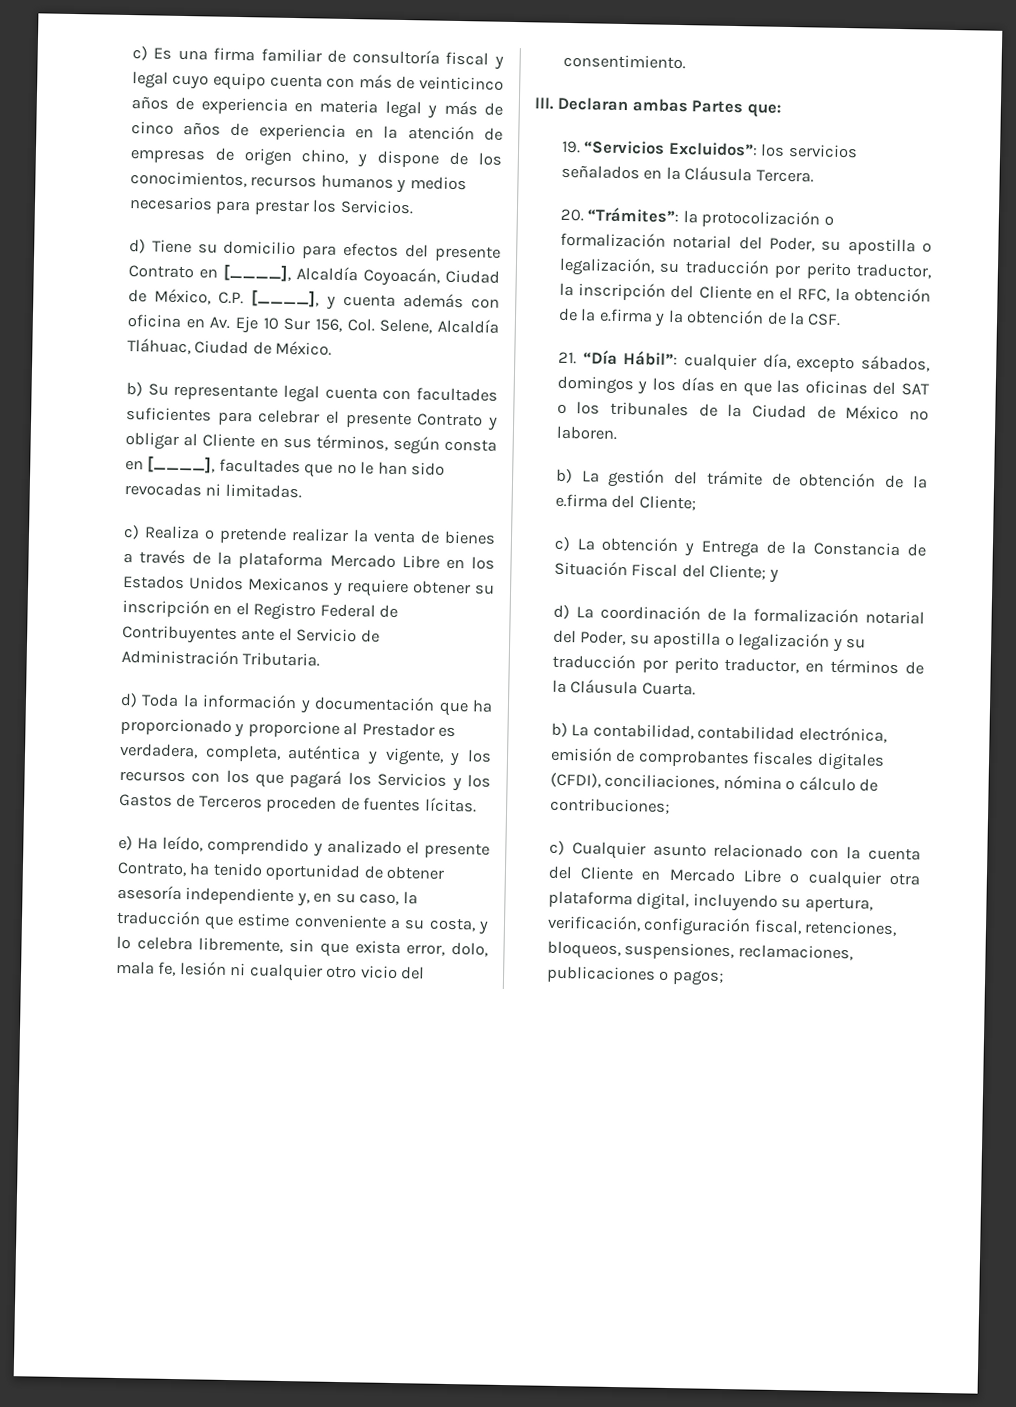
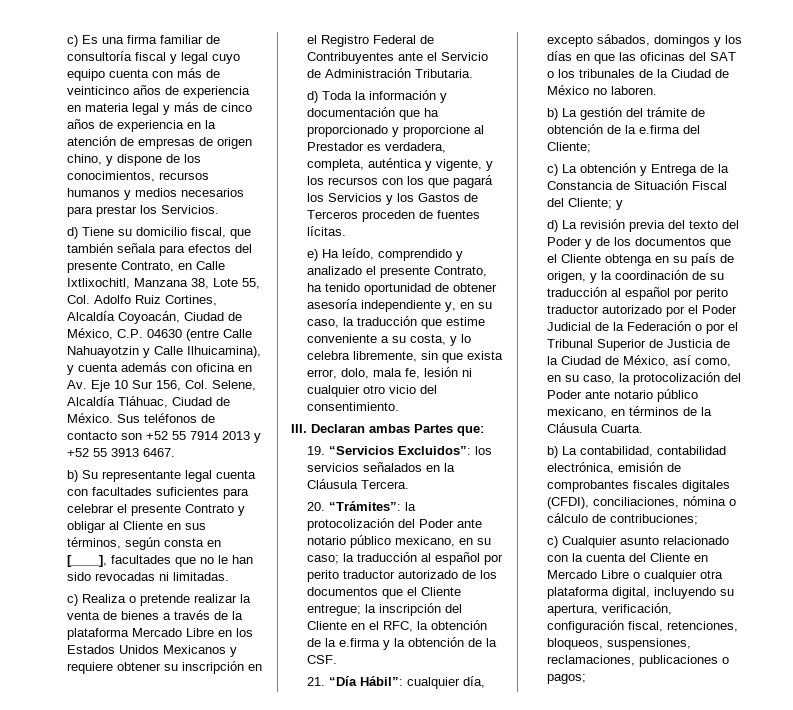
[302,242,501,262] [127,263,291,282] para efectos del presente Contrato en [____], -> [190,227,251,239] [66,243,252,256] [66,261,225,273] [66,278,260,289] [66,295,217,306] fiscal, que también señala para efectos del presente Contrato, en Calle Ixtlixochitl, Manzana 38, Lote 55, Col. Adolfo Ruiz Cortines,
[251,289,320,308] [____], -> [146,329,252,341] [66,346,261,358] 04630 (entre Calle Nahuayotzin y Calle Ilhuicamina),
(333, 348) none -> [116,413,215,423] [66,431,261,443] [66,448,175,457] Sus teléfonos de contacto son +52 55 7914 2013 y +52 55 3913 6467.
[823,215,834,226] [559,231,932,256] [558,256,932,280] o formalización notarial del Poder, su apostilla o legalización, su traducción por perito traductor, -> [397,519,482,528] [306,535,491,548] [306,552,503,565] [306,570,497,582] [306,587,461,599] [306,604,361,616] del Poder ante notario público mexicano, en su caso; la traducción al español por perito traductor autorizado de los documentos que el Cliente entregue;
[599,604,925,625] [552,629,867,653] [551,653,800,674] coordinación de la formalización notarial del Poder, su apostilla o legalización y su traducción por perito traductor, -> [579,219,739,232] [546,237,731,249] [546,253,734,266] [546,270,724,283] [546,287,728,300] [546,305,737,317] [546,321,738,334] [546,339,730,351] [546,355,731,367] [546,372,741,385] [546,389,698,402] [546,407,607,418] revisión previa del texto del Poder y de los documentos que el Cliente obtenga en su país de origen, y la coordinación de su traducción al español por perito traductor autorizado por el Poder Judicial de la Federación o por el Tribunal Superior de Justicia de la Ciudad de México, así como, en su caso, la protocolización del Poder ante notario público mexicano,

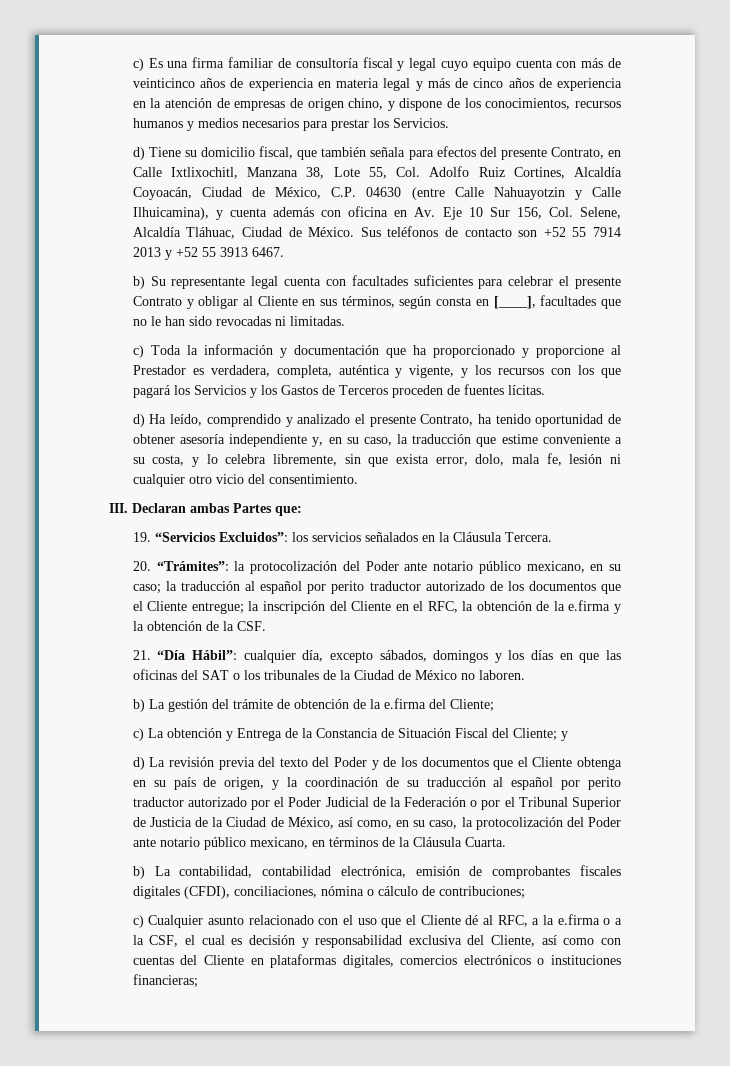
[81,594,251,606] [66,610,243,620] [66,628,253,640] [66,645,237,657] [66,661,262,674] [306,35,434,47] [306,52,488,64] [306,68,473,78] [306,91,318,103] Realiza o pretende realizar la venta de bienes a través de la plataforma Mercado Libre en los Estados Unidos Mexicanos y requiere obtener su inscripción en el Registro Federal de Contribuyentes ante el Servicio de Administración Tributaria. // d) -> (144, 351) none
[306,249,318,261] e) -> [132,414,145,427] d)
[571,553,708,562] [546,570,723,582] [546,587,734,599] [546,603,672,616] [546,620,738,633] [546,638,691,650] [546,655,729,667] [546,674,586,684] la cuenta del Cliente en Mercado Libre o cualquier otra plataforma digital, incluyendo su apertura, verificación, configuración fiscal, retenciones, bloqueos, suspensiones, reclamaciones, publicaciones o pagos; -> [343,914,623,928] [132,935,621,948] [132,954,622,968] [132,974,198,988] el uso que el Cliente dé al RFC, a la e.firma o a la CSF, el cual es decisión y responsabilidad exclusiva del Cliente, así como con cuentas del Cliente en plataformas digitales, comercios electrónicos o instituciones financieras;

